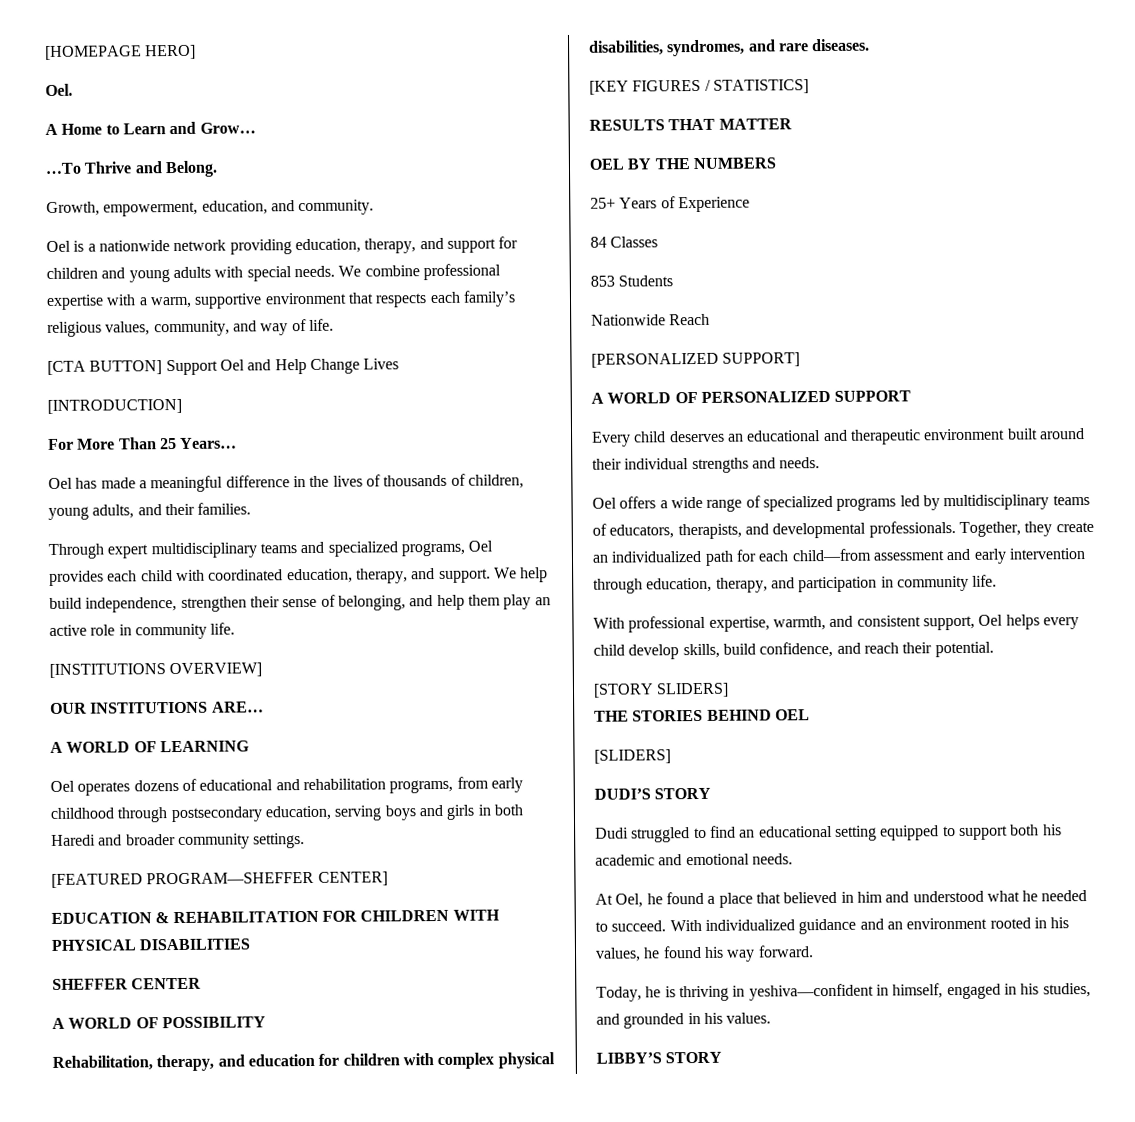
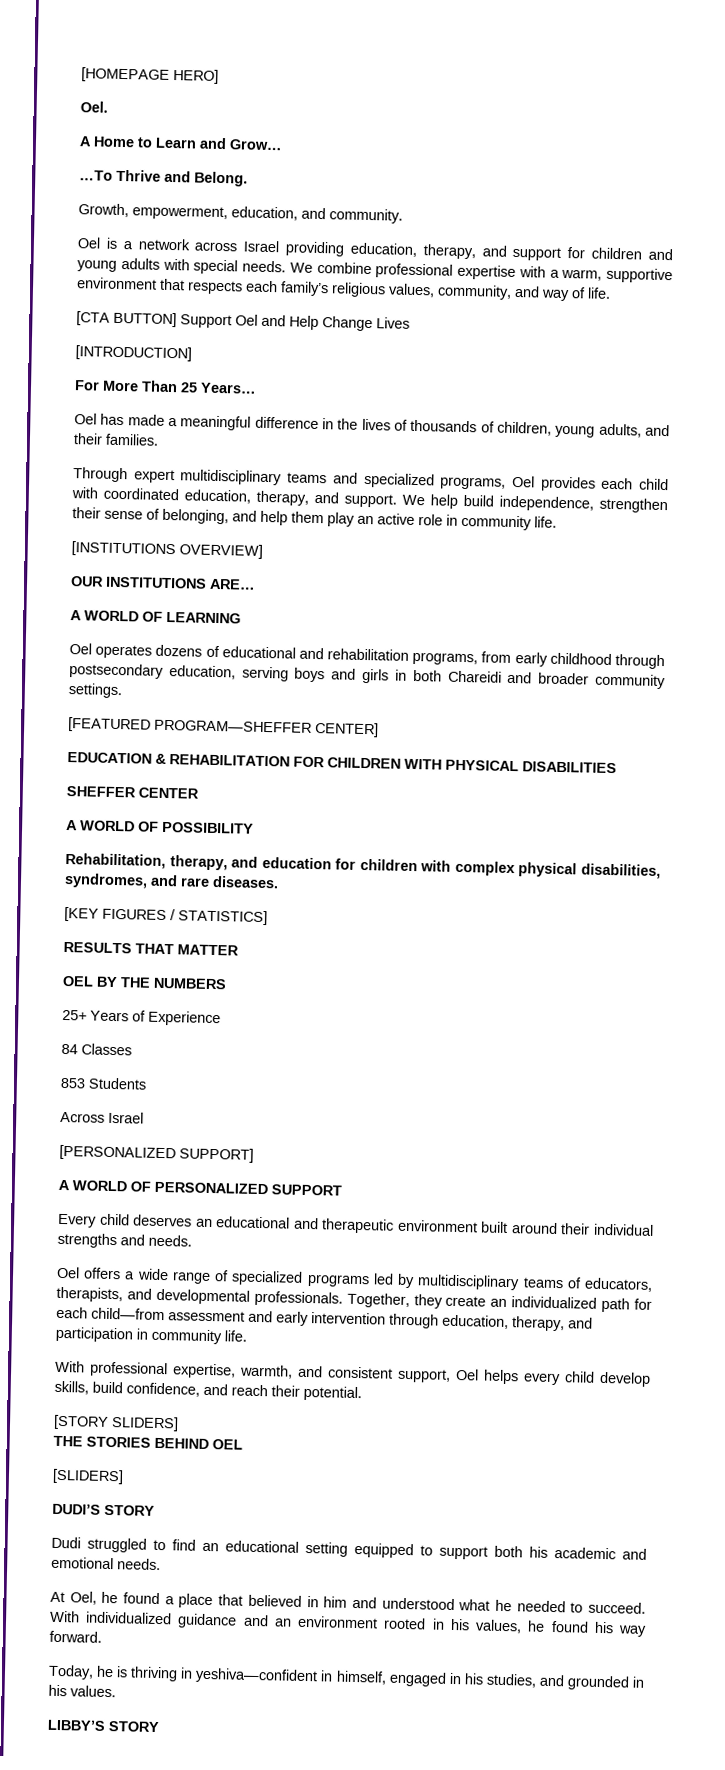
[98,239,227,252] nationwide network -> [137,238,281,253] network across Israel
[51,834,96,846] Haredi -> [447,670,502,683] Chareidi
[591,313,711,326] Nationwide Reach -> [60,1111,144,1124] Across Israel

